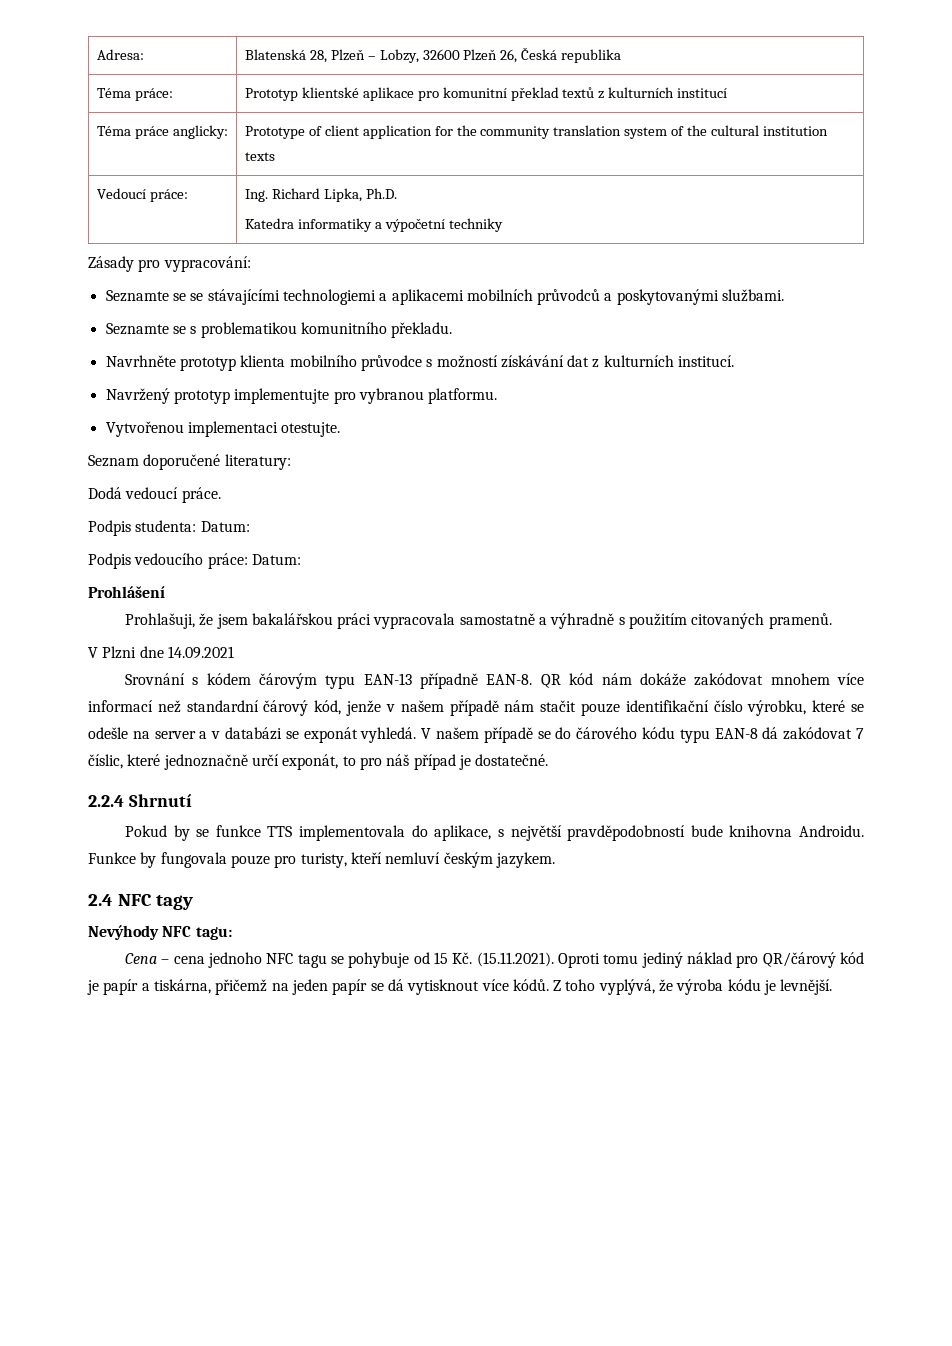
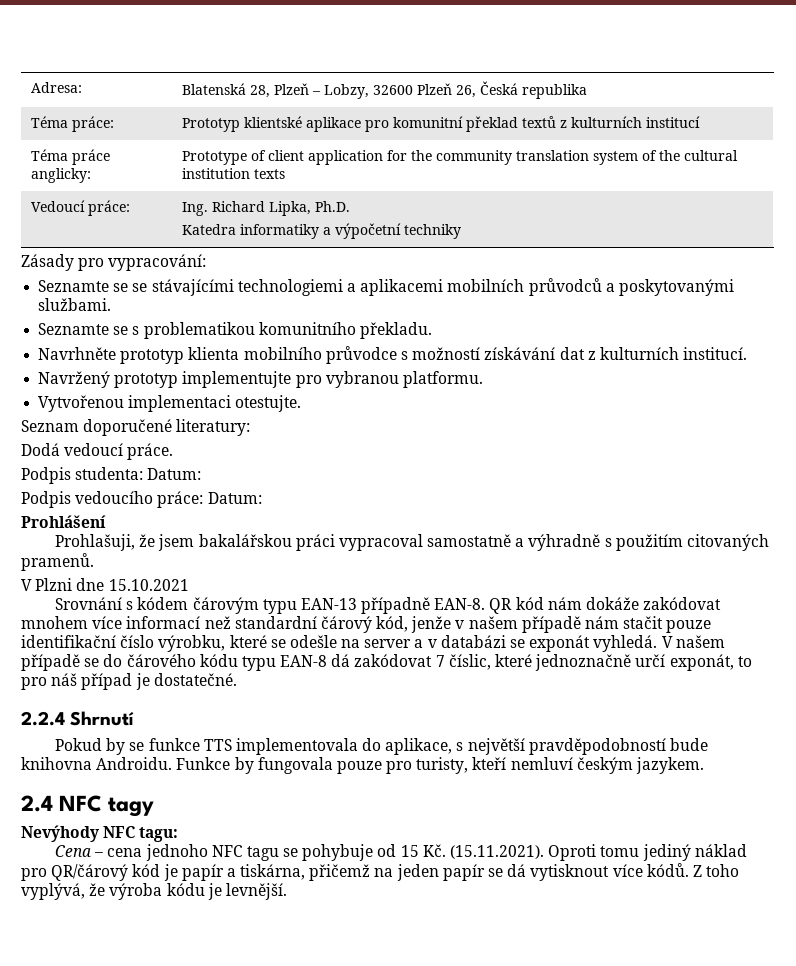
[373,613,456,629] vypracovala -> [338,534,423,551] vypracoval
[167,646,234,659] 14.09.2021 -> [108,579,189,591] 15.10.2021

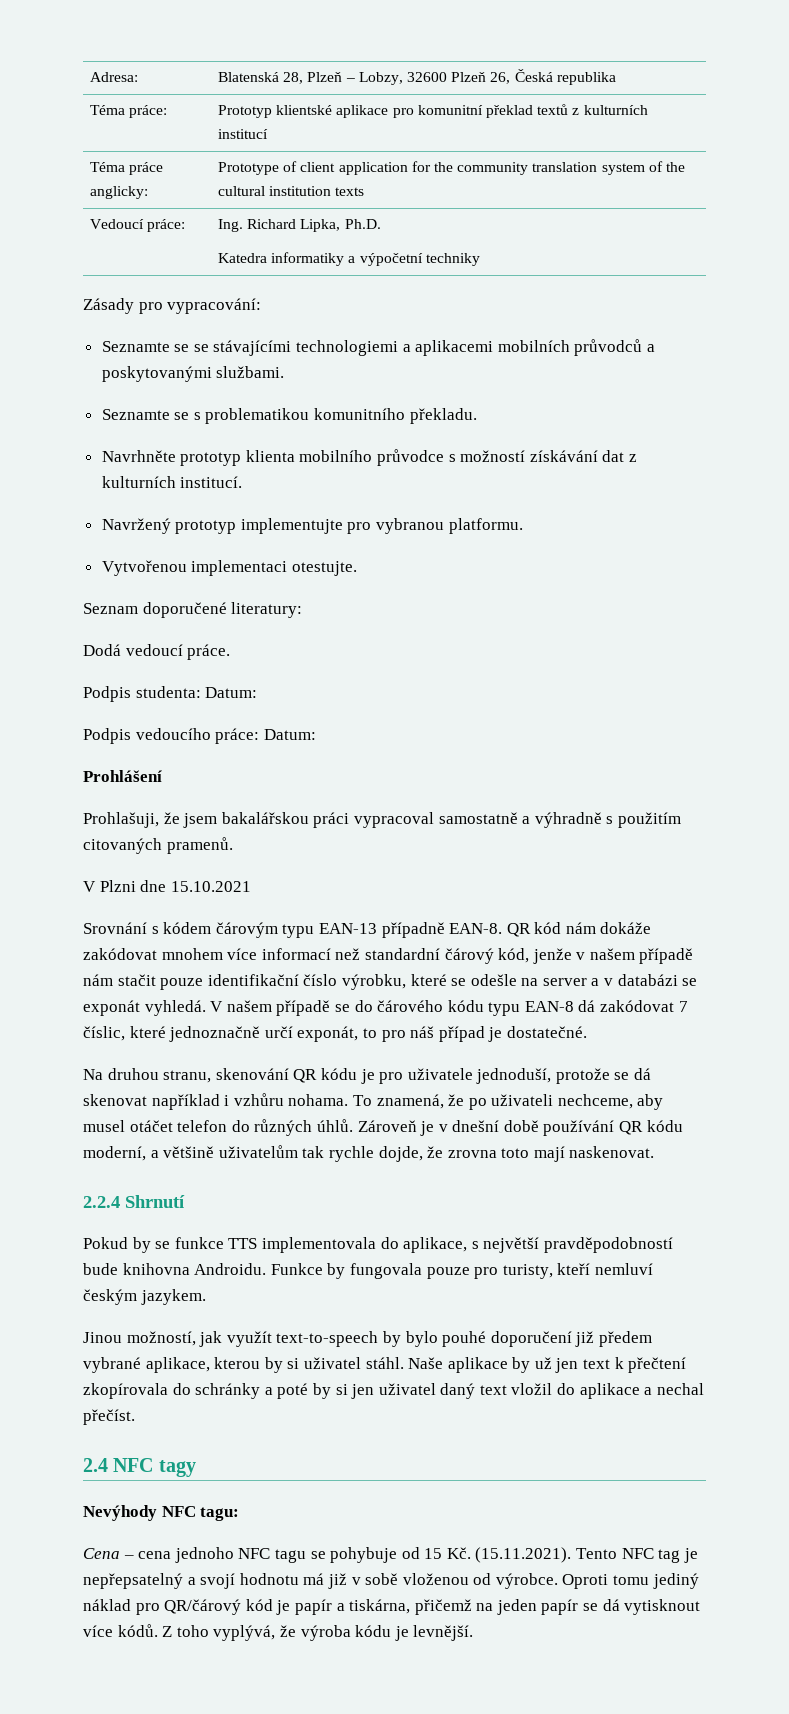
(237, 679) none -> [83,1068,652,1084] [83,1093,664,1110] [83,1119,683,1136] [83,1145,655,1162] // Na druhou stranu, skenování QR kódu je pro uživatele jednoduší, protože se dá skenovat například i vzhůru nohama. To znamená, že po uživateli nechceme, aby musel otáčet telefon do různých úhlů. Zároveň je v dnešní době používání QR kódu moderní, a většině uživatelům tak rychle dojde, že zrovna toto mají naskenovat.
(705, 765) none -> [83,1331,652,1347] [83,1357,687,1373] [83,1383,704,1399] [83,1409,135,1425] // Jinou možností, jak využít text-to-speech by bylo pouhé doporučení již předem vybrané aplikace, kterou by si uživatel stáhl. Naše aplikace by už jen text k přečtení zkopírovala do schránky a poté by si jen uživatel daný text vložil do aplikace a nechal přečíst.
(545, 852) none -> [576,1548,698,1563] [83,1573,558,1589] Tento NFC tag je nepřepsatelný a svojí hodnotu má již v sobě vloženou od výrobce.

